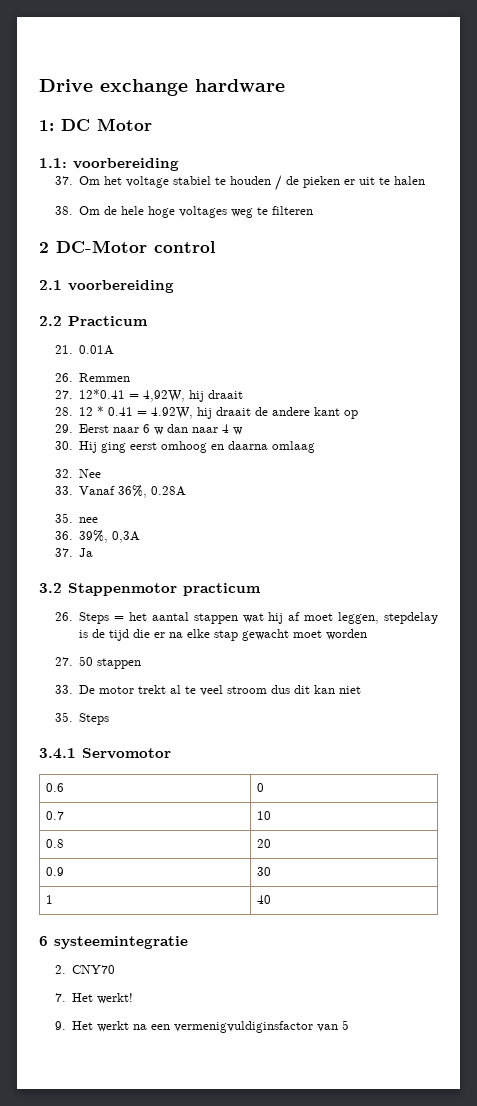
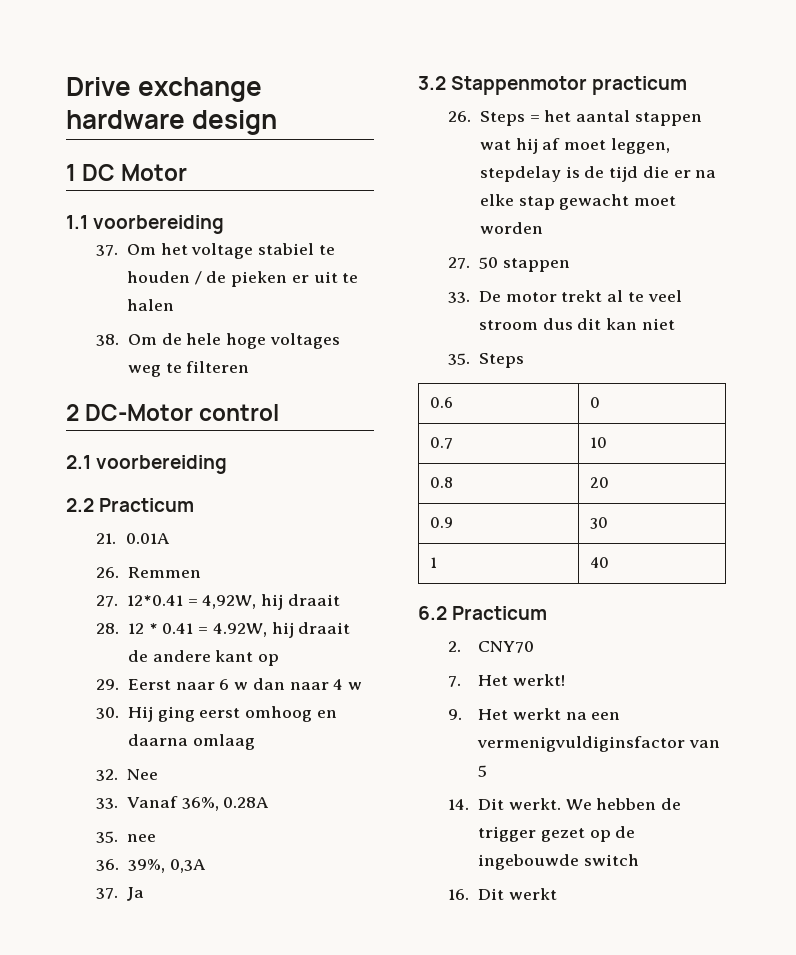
[39,120,54,131] // 1: -> [192,110,278,135] [66,164,76,181] design // 1
[39,158,67,168] 1.1: -> [66,215,88,229] 1.1
[39,748,171,759] // 3.4.1 Servomotor -> (524, 360) none
[39,936,188,949] 6 systeemintegratie -> [418,606,548,620] 6.2 Practicum
(350, 1025) none -> [448,798,682,810] [478,826,636,842] [478,854,640,870] [448,888,558,900] // 14. Dit werkt. We hebben de trigger gezet op de ingebouwde switch // 16. Dit werkt

